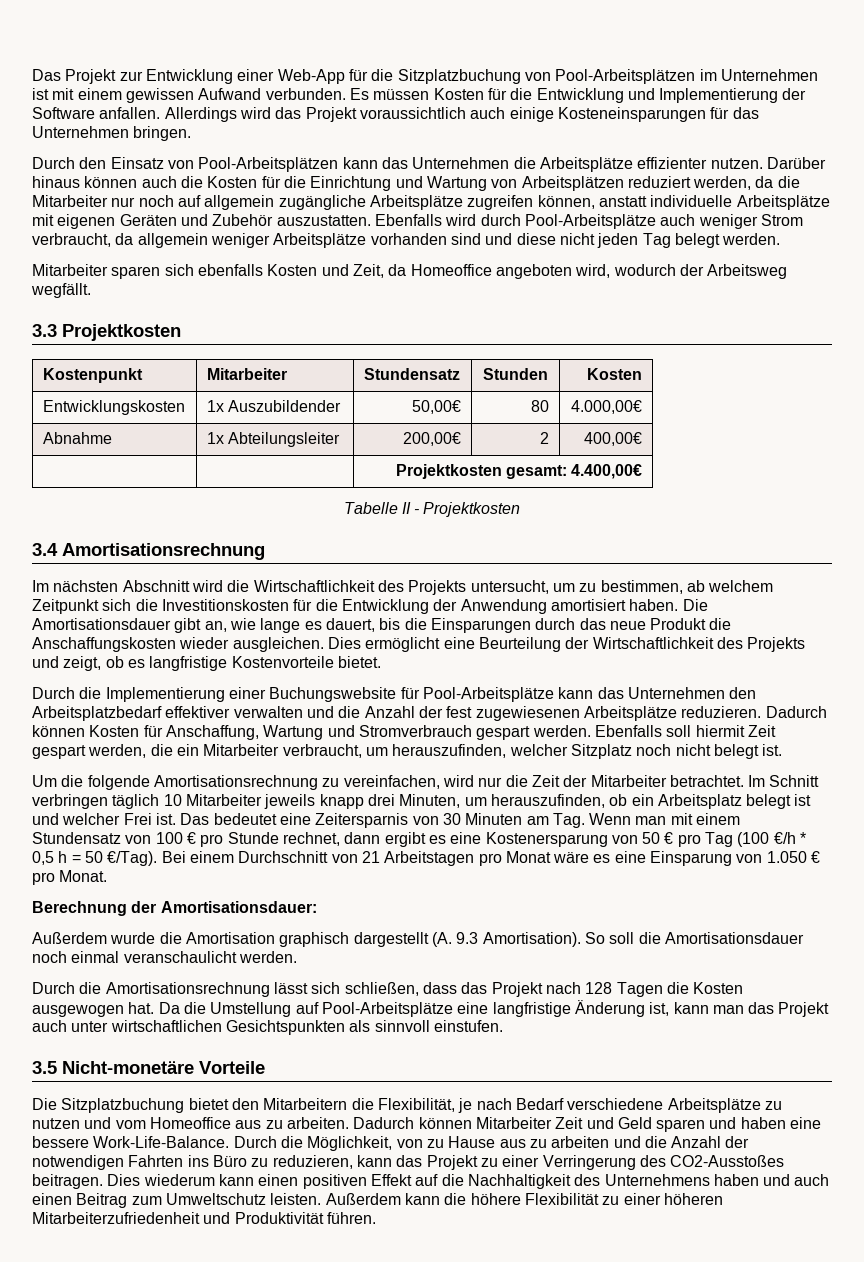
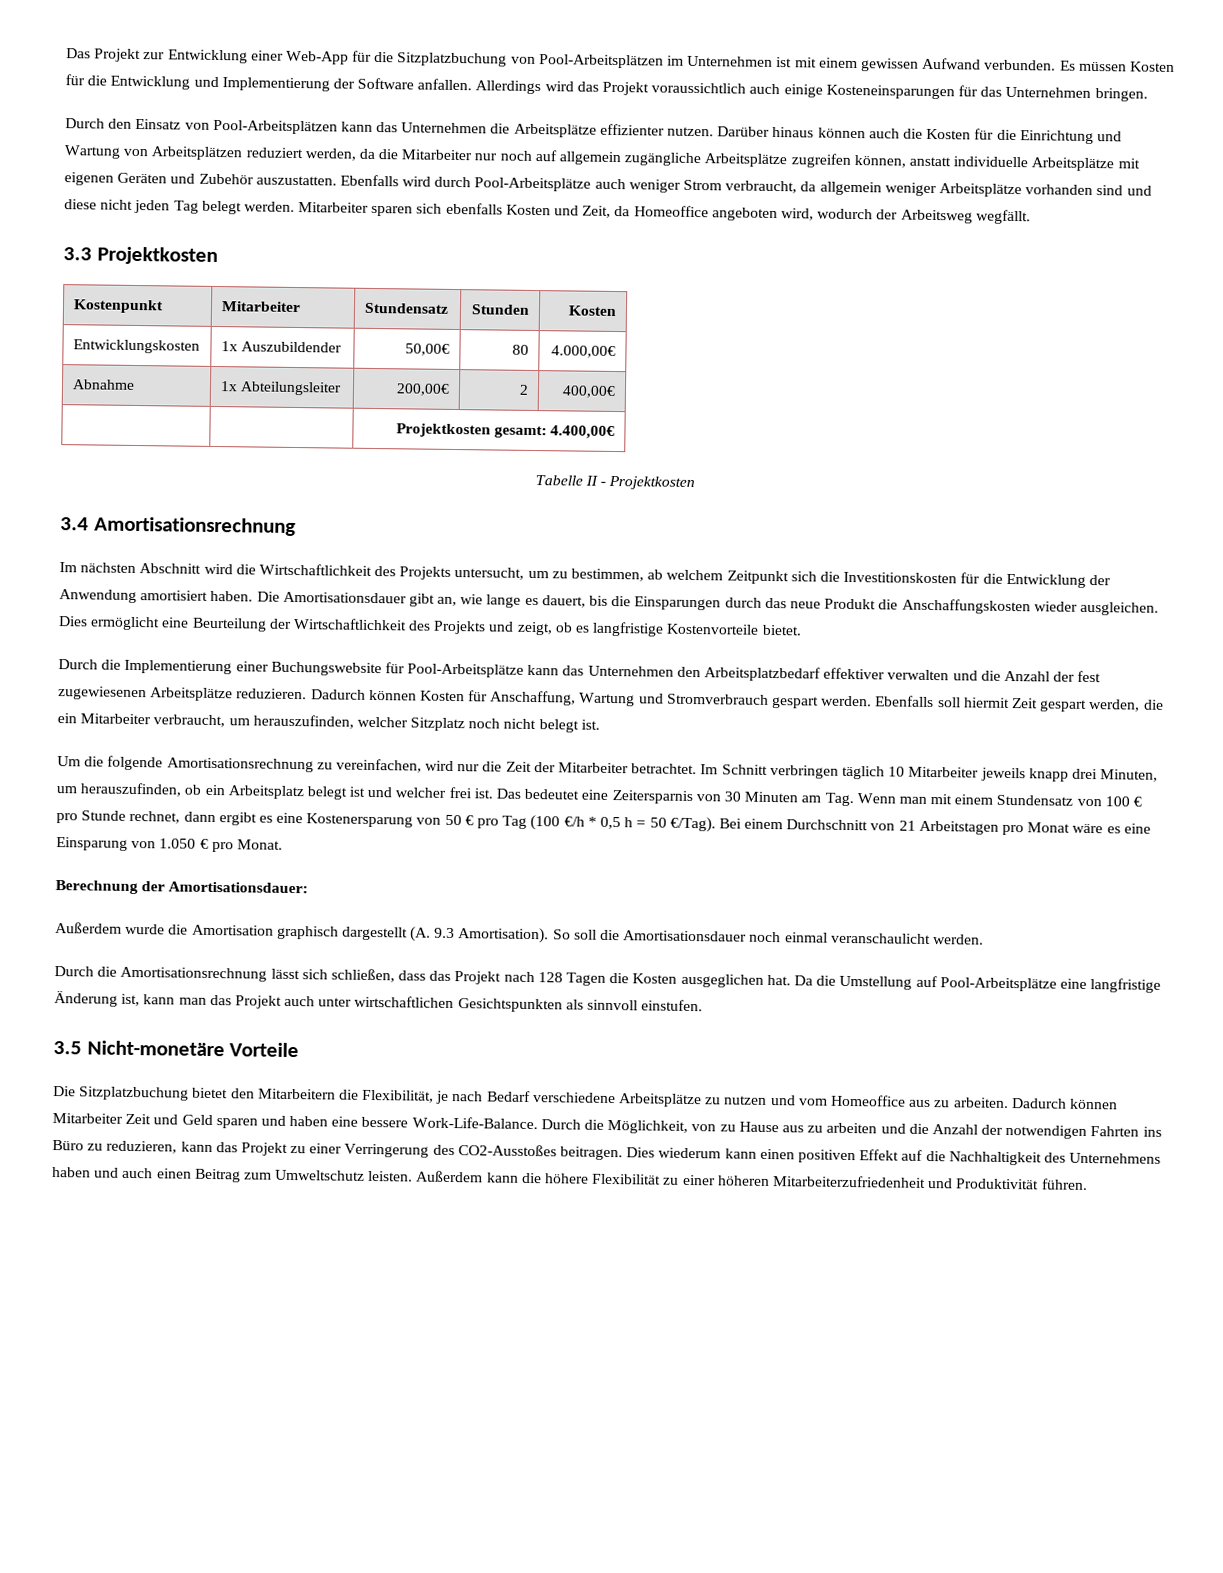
(781, 239) // -> (295, 206) none
[123,813,152,825] Frei -> [448,786,472,799] frei
[32,1005,124,1017] ausgewogen -> [680,973,764,988] ausgeglichen

